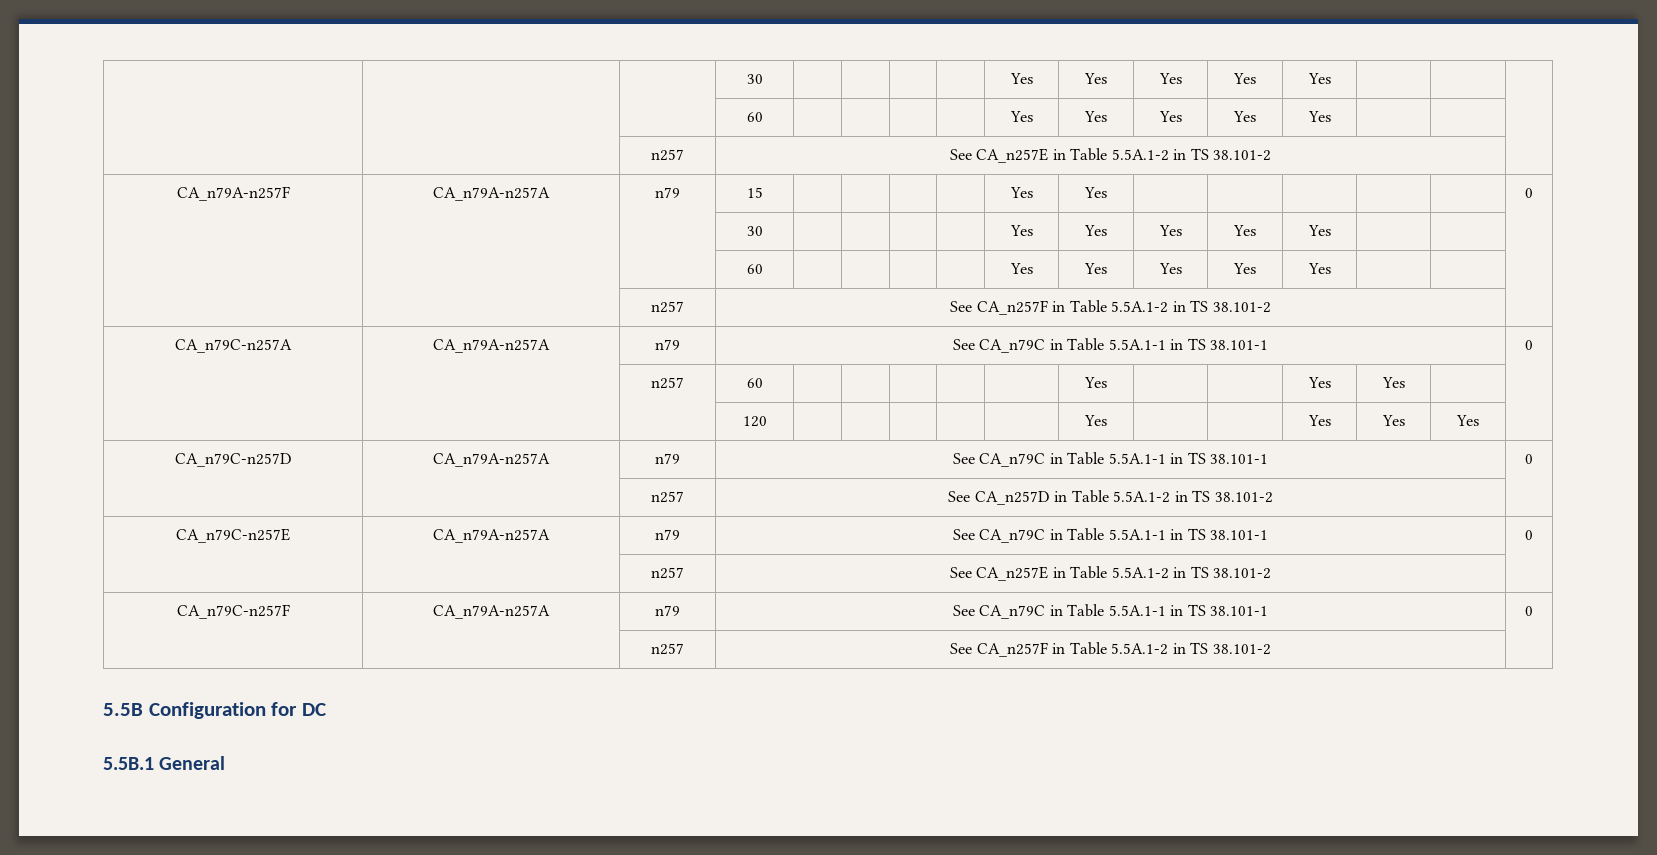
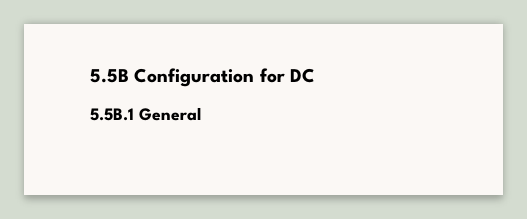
[746,74,763,84] [1009,73,1033,84] [1084,73,1107,84] [1158,73,1182,84] [1233,73,1256,84] [1307,73,1331,84] [746,112,763,122] [1009,111,1033,122] [1084,111,1107,122] [1158,111,1182,122] [1233,111,1256,122] [1307,111,1331,122] [651,149,684,161] [949,148,1272,163] [176,186,290,201] [432,187,550,201] [655,187,680,198] [746,187,763,198] [1009,187,1033,198] [1084,187,1107,198] [1525,188,1533,198] [746,226,763,236] [1009,225,1033,236] [1084,225,1107,236] [1158,225,1182,236] [1233,225,1256,236] [1307,225,1331,236] [746,264,763,274] [1009,263,1033,274] [1084,263,1107,274] [1158,263,1182,274] [1233,263,1256,274] [1307,263,1331,274] [651,301,684,313] [950,300,1271,315] [175,339,292,353] [432,339,550,353] [655,339,680,350] [952,338,1269,353] [1525,340,1533,350] [651,377,684,389] [746,378,763,388] [1084,377,1107,388] [1307,377,1331,388] [1381,377,1405,388] [742,416,767,427] [1084,415,1107,426] [1307,415,1331,426] [1381,415,1405,426] [1456,415,1479,426] [174,453,292,467] [432,453,550,467] [655,453,680,464] [952,452,1269,467] [1525,454,1533,464] [651,491,684,503] [948,490,1273,505] [176,528,290,543] [432,529,550,543] [655,529,680,540] [952,528,1269,543] [1525,530,1533,540] [651,567,684,579] [949,566,1272,581] [176,604,290,619] [432,605,550,619] [655,605,680,616] [952,604,1269,619] [1525,606,1533,616] [651,643,684,655] [950,642,1271,657] | | | 30 | | | | | Yes | Yes | Yes | Yes | Yes | | | // | | | 60 | | | | | Yes | Yes | Yes | Yes | Yes | | | // | | n257 | See CA_n257E in Table 5.5A.1-2 in TS 38.101-2 | // CA_n79A-n257F | CA_n79A-n257A | n79 | 15 | | | | | Yes | Yes | | | | | | 0 // | | | 30 | | | | | Yes | Yes | Yes | Yes | Yes | | | // | | | 60 | | | | | Yes | Yes | Yes | Yes | Yes | | | // | | n257 | See CA_n257F in Table 5.5A.1-2 in TS 38.101-2 | // CA_n79C-n257A | CA_n79A-n257A | n79 | See CA_n79C in Table 5.5A.1-1 in TS 38.101-1 | 0 // | | n257 | 60 | | | | | | Yes | | | Yes | Yes | | // | | | 120 | | | | | | Yes | | | Yes | Yes | Yes | // CA_n79C-n257D | CA_n79A-n257A | n79 | See CA_n79C in Table 5.5A.1-1 in TS 38.101-1 | 0 // | | n257 | See CA_n257D in Table 5.5A.1-2 in TS 38.101-2 | // CA_n79C-n257E | CA_n79A-n257A | n79 | See CA_n79C in Table 5.5A.1-1 in TS 38.101-1 | 0 // | | n257 | See CA_n257E in Table 5.5A.1-2 in TS 38.101-2 | // CA_n79C-n257F | CA_n79A-n257A | n79 | See CA_n79C in Table 5.5A.1-1 in TS 38.101-1 | 0 // | | n257 | See CA_n257F in Table 5.5A.1-2 in TS 38.101-2 | // -> (90, 76) none

